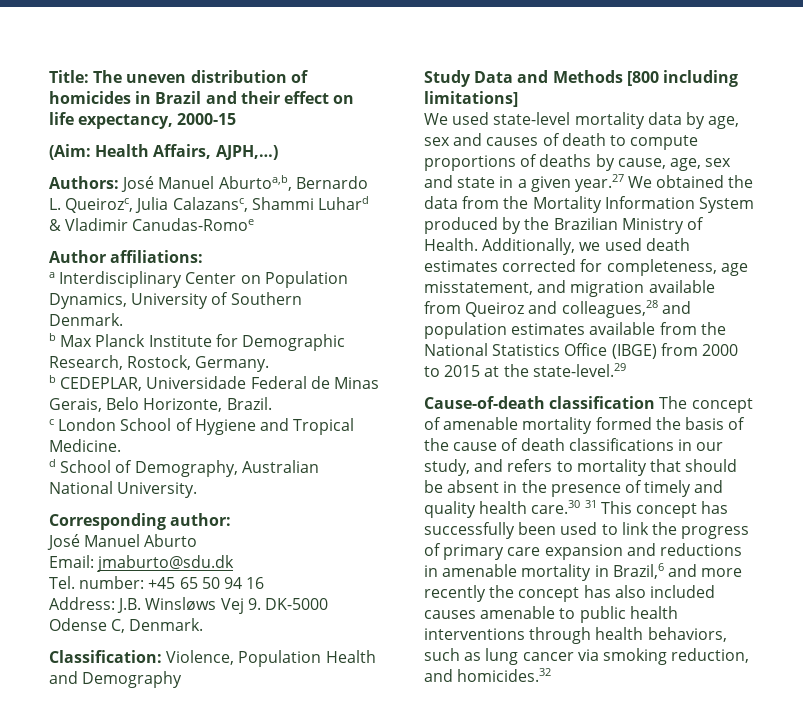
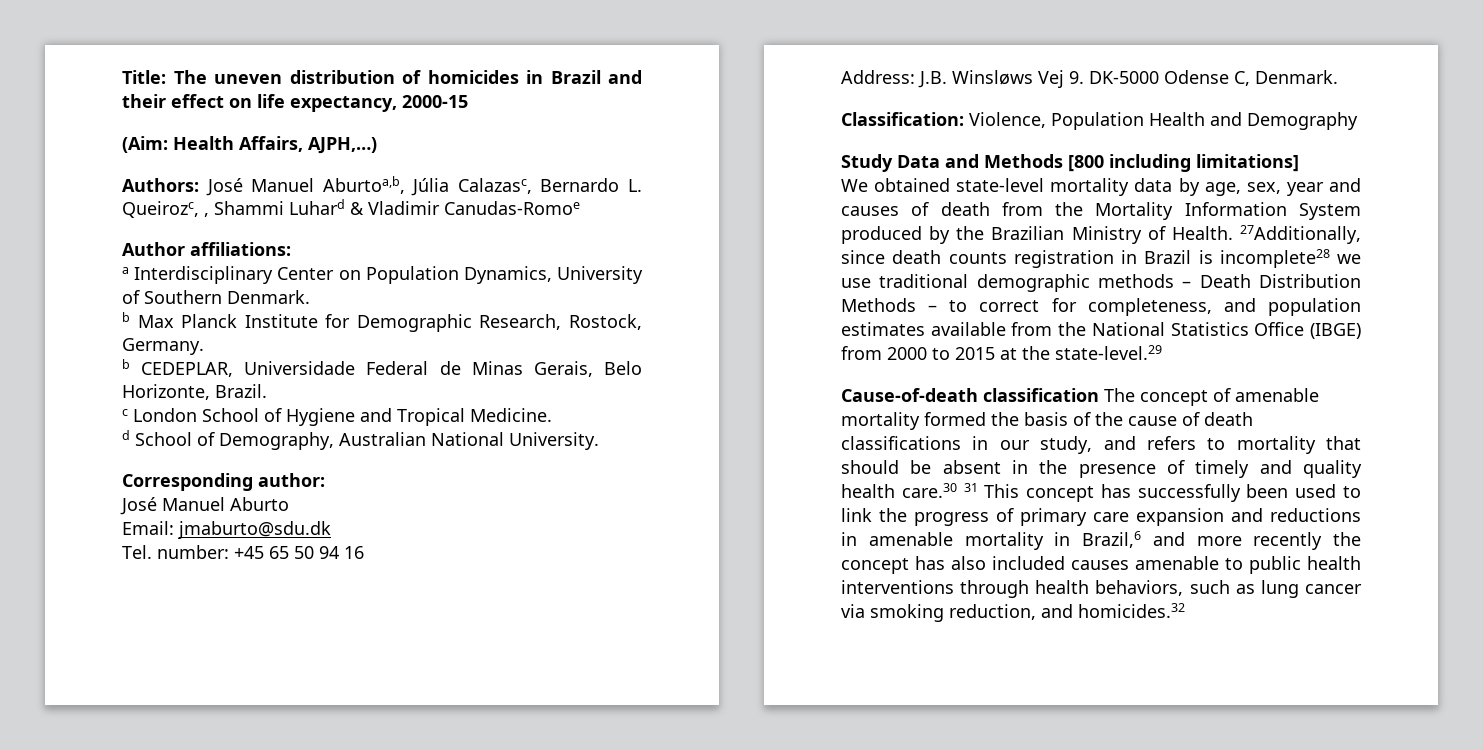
(292, 183) none -> [411,178,532,196] Júlia Calazasc,
[135,197,248,213] Julia Calazansc, -> [204,213,209,217] ,
[452,112,490,125] used -> [874,178,951,192] obtained
[424,137,450,146] sex -> [1246,182,1324,196] sex, year
[609,135,699,150] [424,154,732,171] [424,174,754,192] [424,196,458,209] to compute proportions of deaths by cause, age, sex and state in a given year.27 We obtained the data -> (990, 209) none
[482,238,690,255] [424,259,748,276] [424,280,715,297] [424,300,658,318] Additionally, we used death estimates corrected for completeness, age misstatement, and migration available from Queiroz and colleagues,28 -> [1240,225,1361,244] [841,249,1361,268] [841,274,1361,292] [841,298,1212,316] 27Additionally, since death counts registration in Brazil is incomplete28 we use traditional demographic methods – Death Distribution Methods – to correct for completeness,

